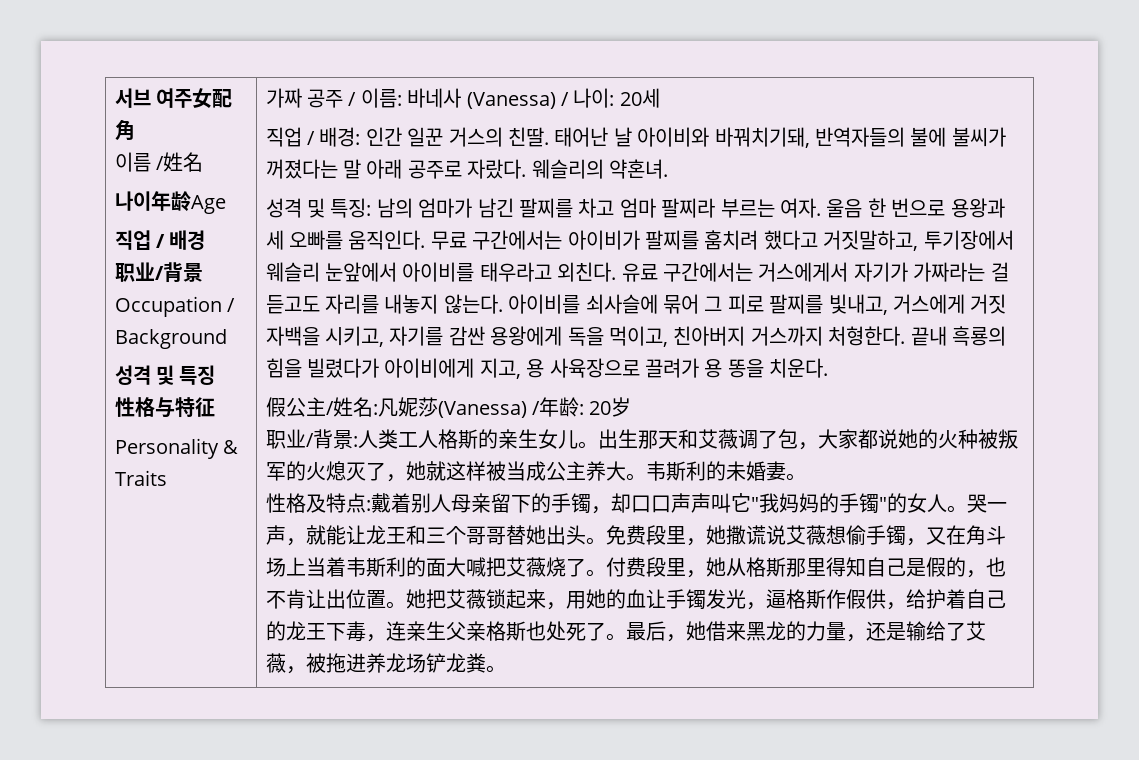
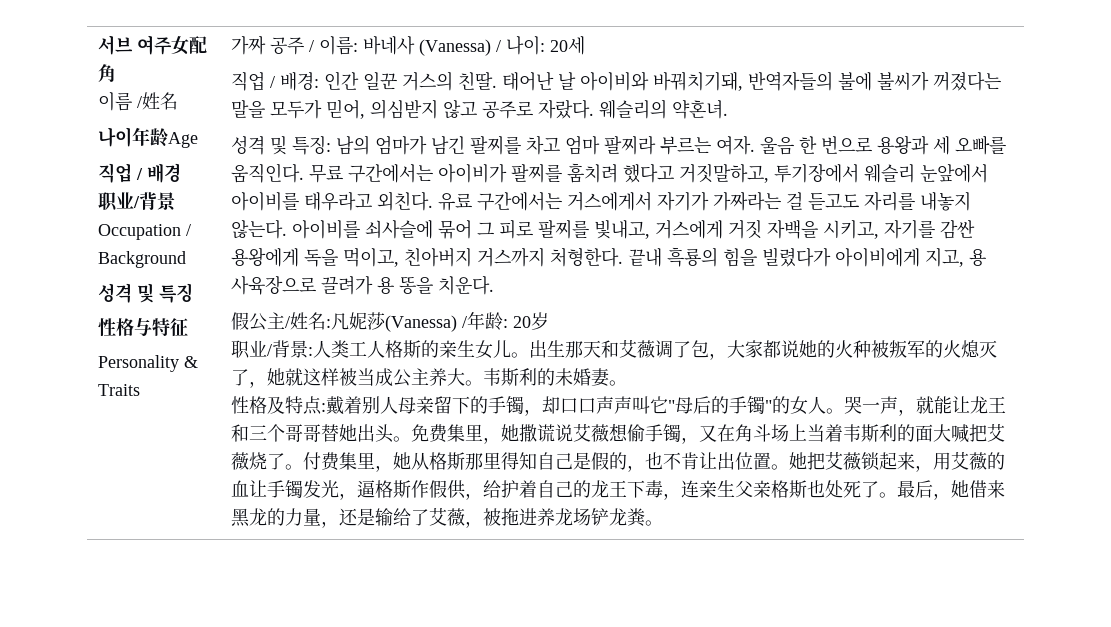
[343,159,403,179] 말 아래 -> [231,99,478,119] 말을 모두가 믿어, 의심받지 않고
[758,493,819,513] 我妈妈 -> [675,396,712,414] 母后
[645,525,666,545] 段 -> [447,424,466,442] 集
[645,557,666,577] 段 -> [339,452,358,470] 集
[585,589,606,609] 她 -> [951,452,988,470] 艾薇

